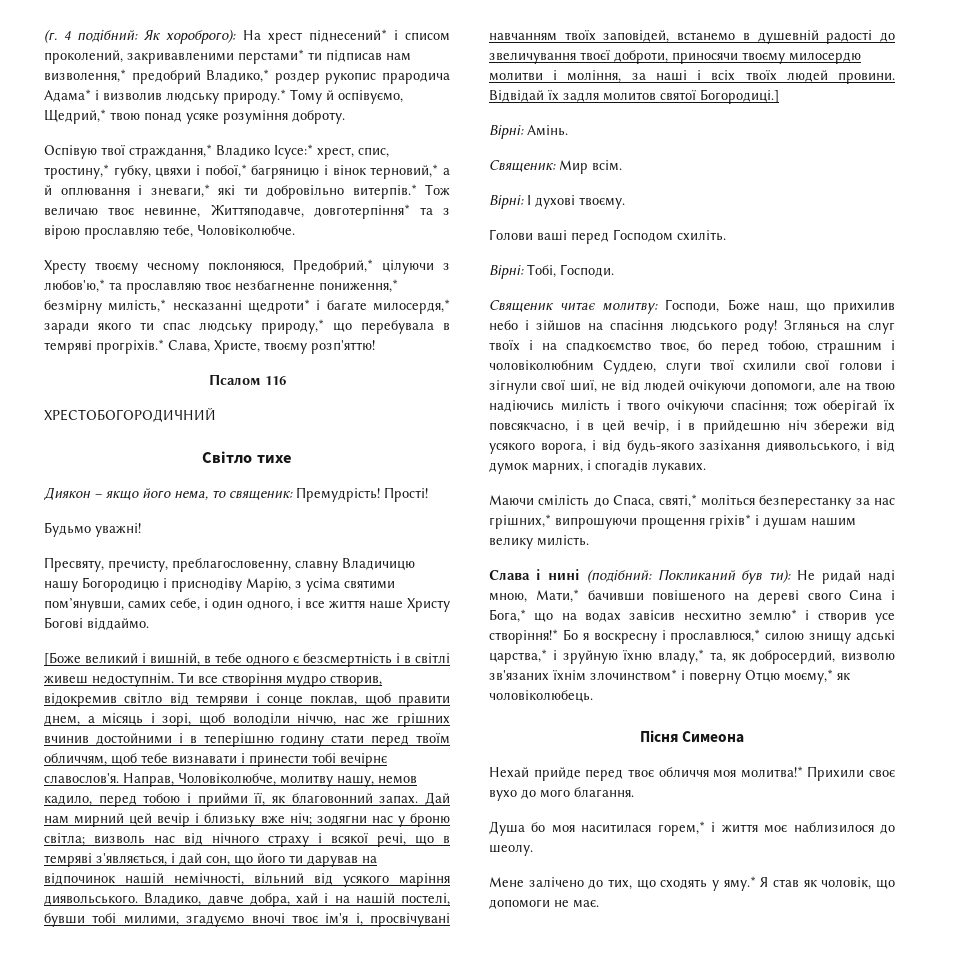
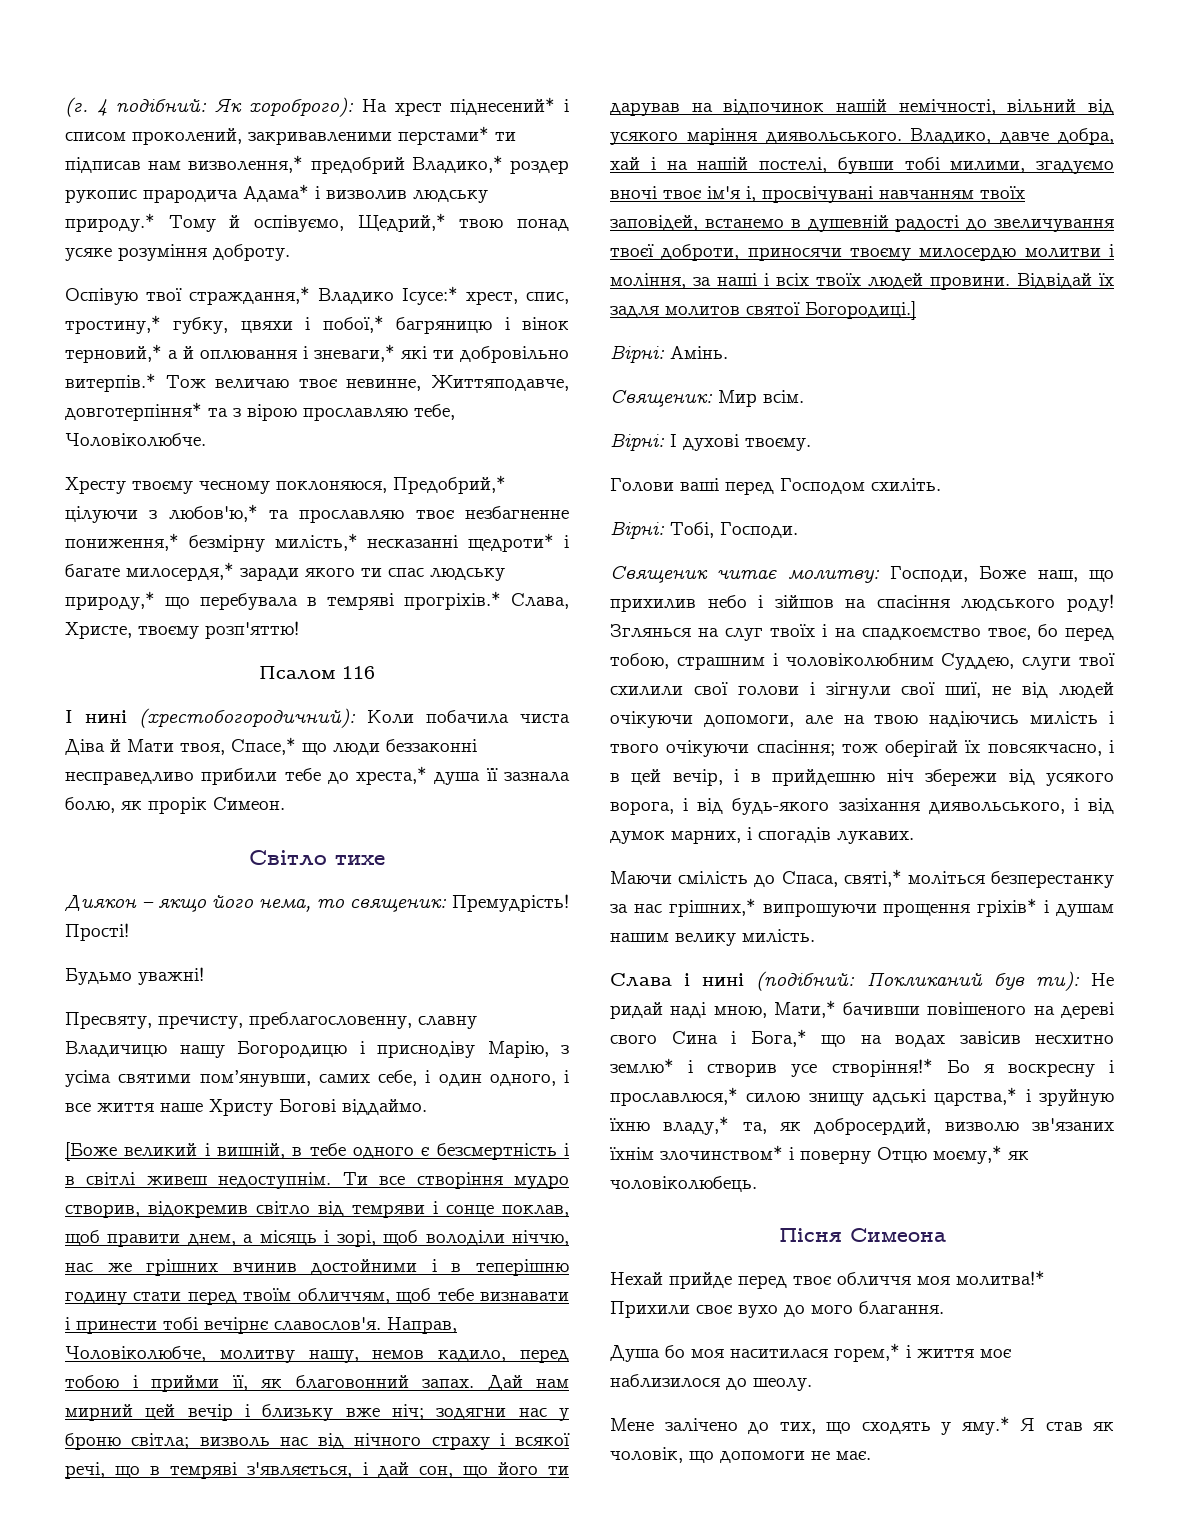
[44,407,216,423] ХРЕСТОБОГОРОДИЧНИЙ -> [65,708,570,728] [65,737,477,755] [65,766,570,785] [65,797,285,814] І нині (хрестобогородичний): Коли побачила чиста Діва й Мати твоя, Спасе,* що люди беззаконні несправедливо прибили тебе до хреста,* душа її зазнала болю, як прорік Симеон.

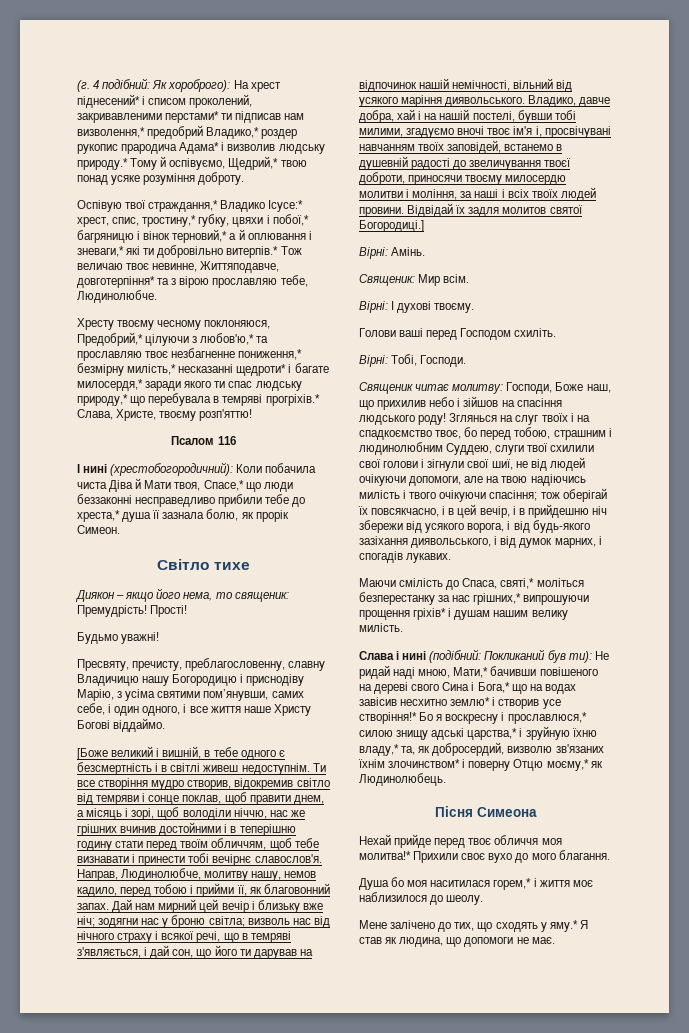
[65,433,206,447] Чоловіколюбче. -> [77,290,157,303] Людинолюбче.
[65,1346,206,1362] Чоловіколюбче, -> [121,868,202,881] Людинолюбче,
[785,653,934,667] чоловіколюбним -> [359,442,443,455] людинолюбним
[610,1176,757,1192] чоловіколюбець. -> [359,773,446,786] Людинолюбець.
[610,1447,683,1463] чоловік, -> [399,937,444,947] людина,

